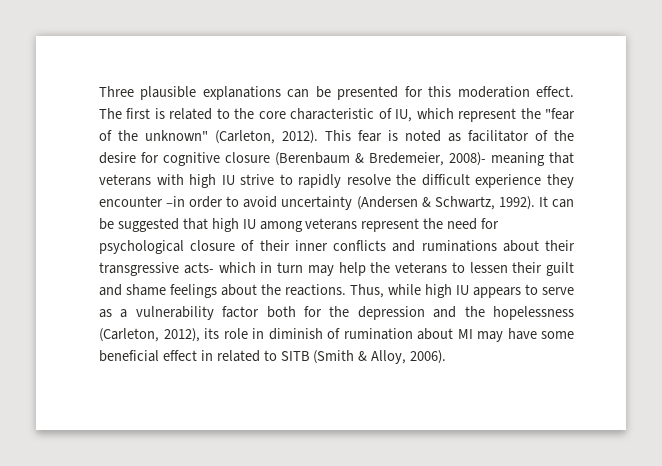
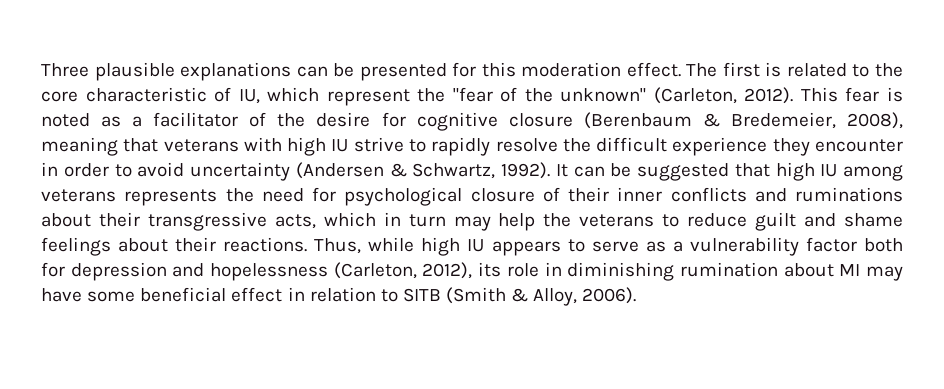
(461, 137) none -> [132,116,143,127] a
[449,152,486,166] 2008)- -> [847,112,904,129] 2008),
[166,196,186,207] –in -> [41,162,58,176] in
[361,218,420,232] represent -> [124,189,218,206] represents
[183,262,214,274] acts- -> [274,214,316,229] acts,
[469,262,543,273] lessen their -> [687,213,748,227] reduce
[261,284,281,295] the -> [175,237,217,252] their
[329,306,350,317] the -> (65, 269) none
[464,306,485,317] the -> (205, 270) none
[268,328,340,340] diminish of -> [567,262,675,281] diminishing
[216,350,260,362] related -> [309,287,376,302] relation

